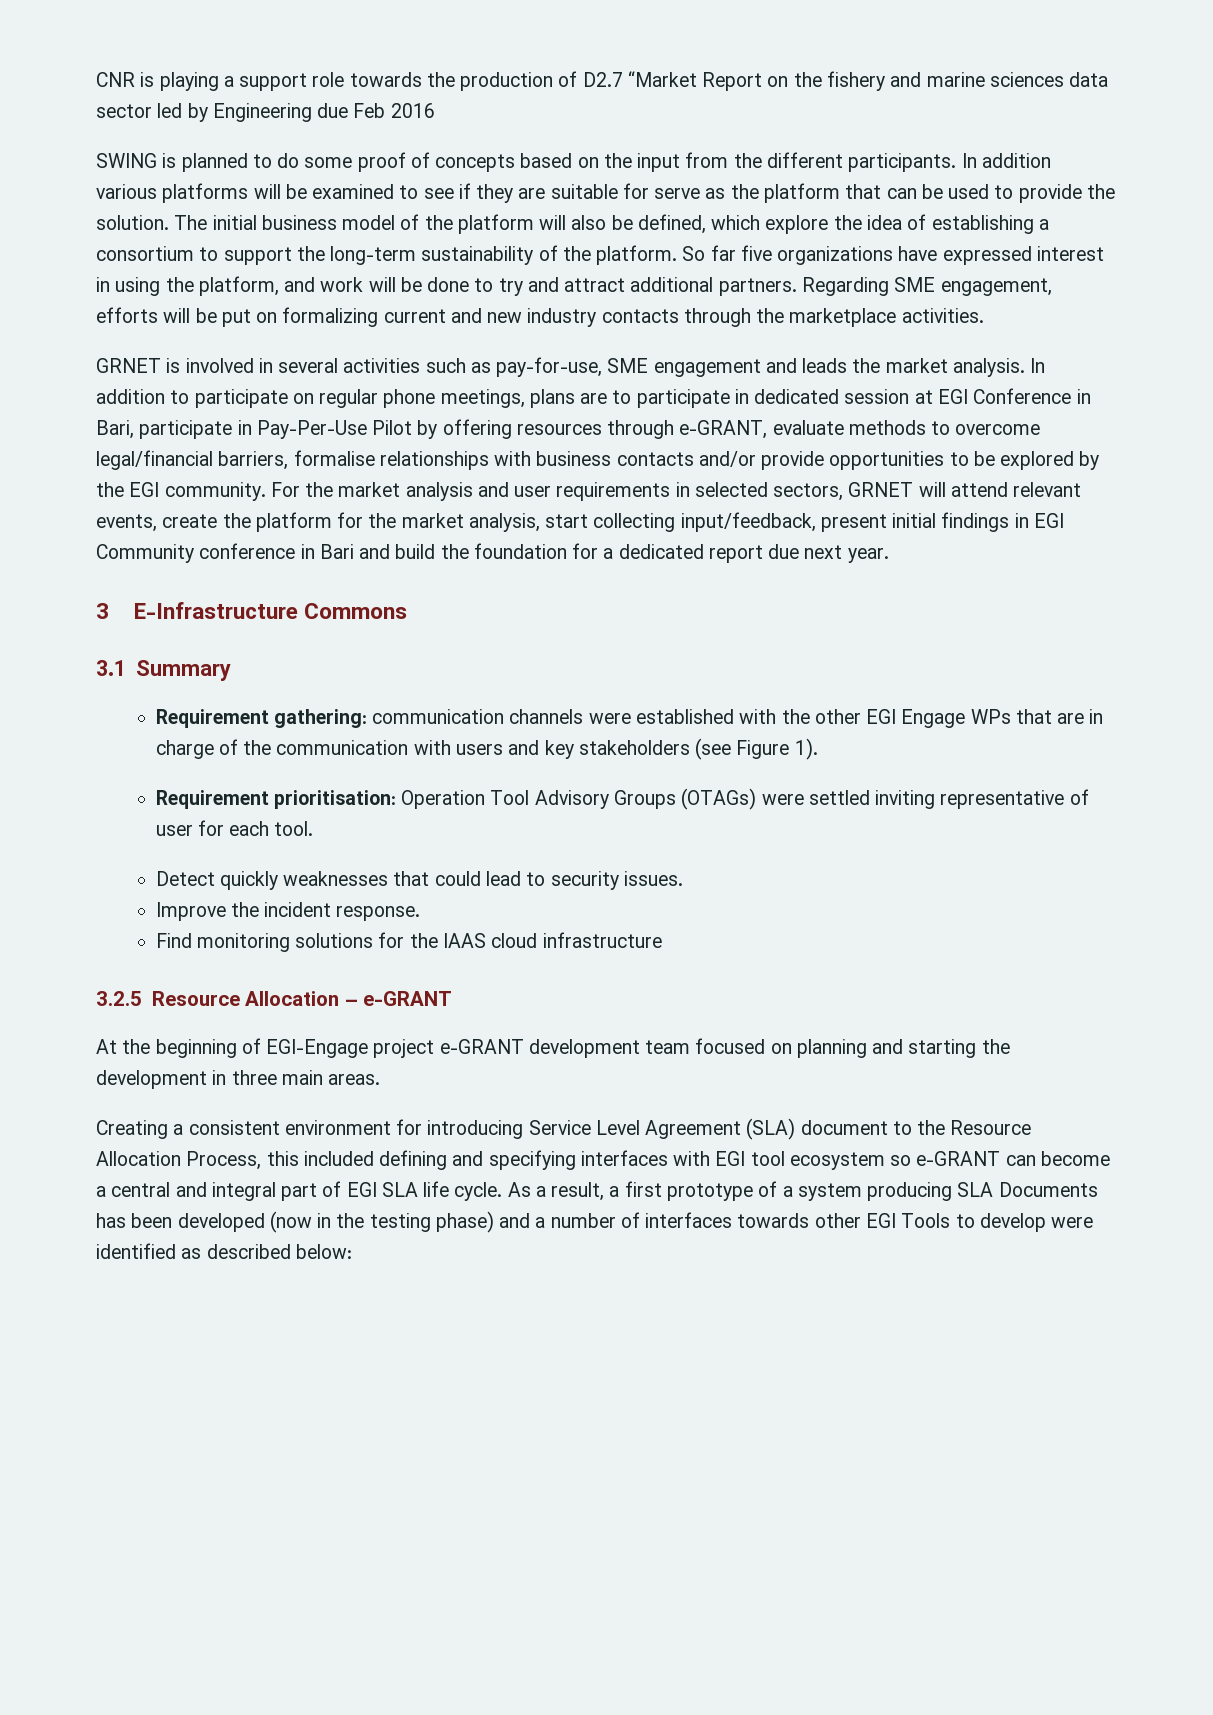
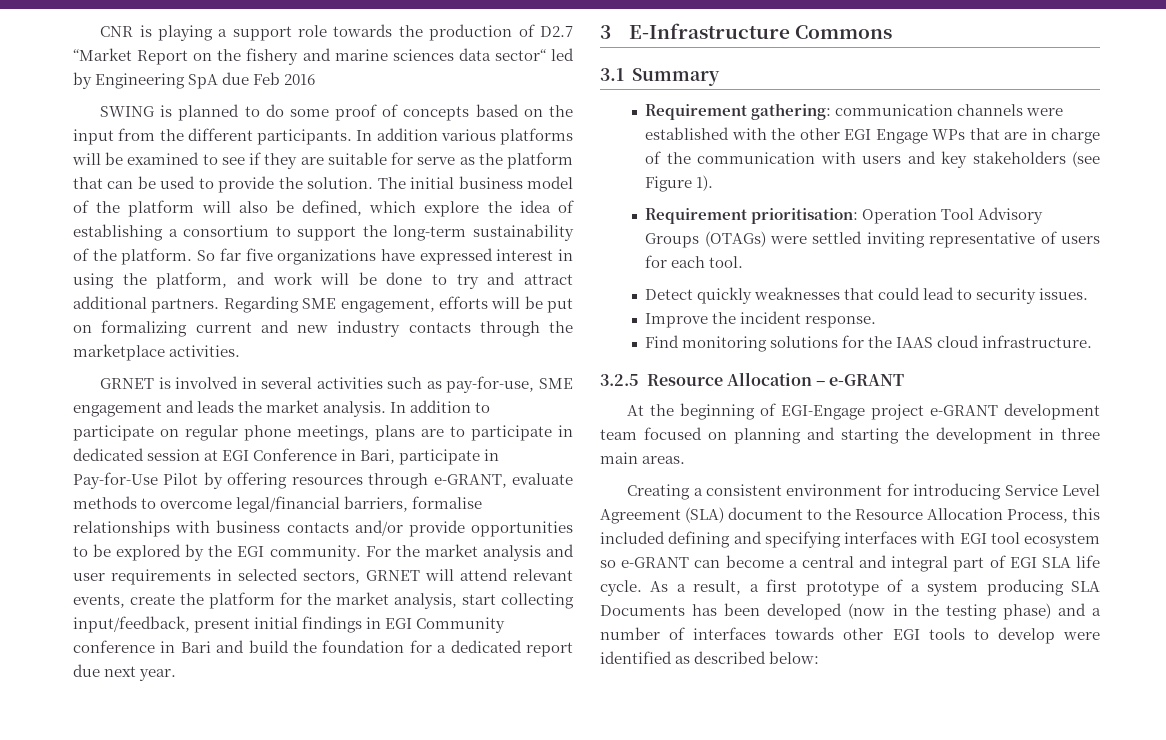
[96,104,152,118] sector -> [494,49,546,61] sector“
(312, 112) none -> [188,74,219,89] SpA
[256,420,367,439] Pay-Per-Use -> [73,472,158,489] Pay-for-Use
[155,825,193,836] user -> [1061,236,1100,244] users
[542,932,662,948] infrastructure -> [982,335,1093,348] infrastructure.
[901,1213,951,1228] Tools -> [928,628,965,640] tools

